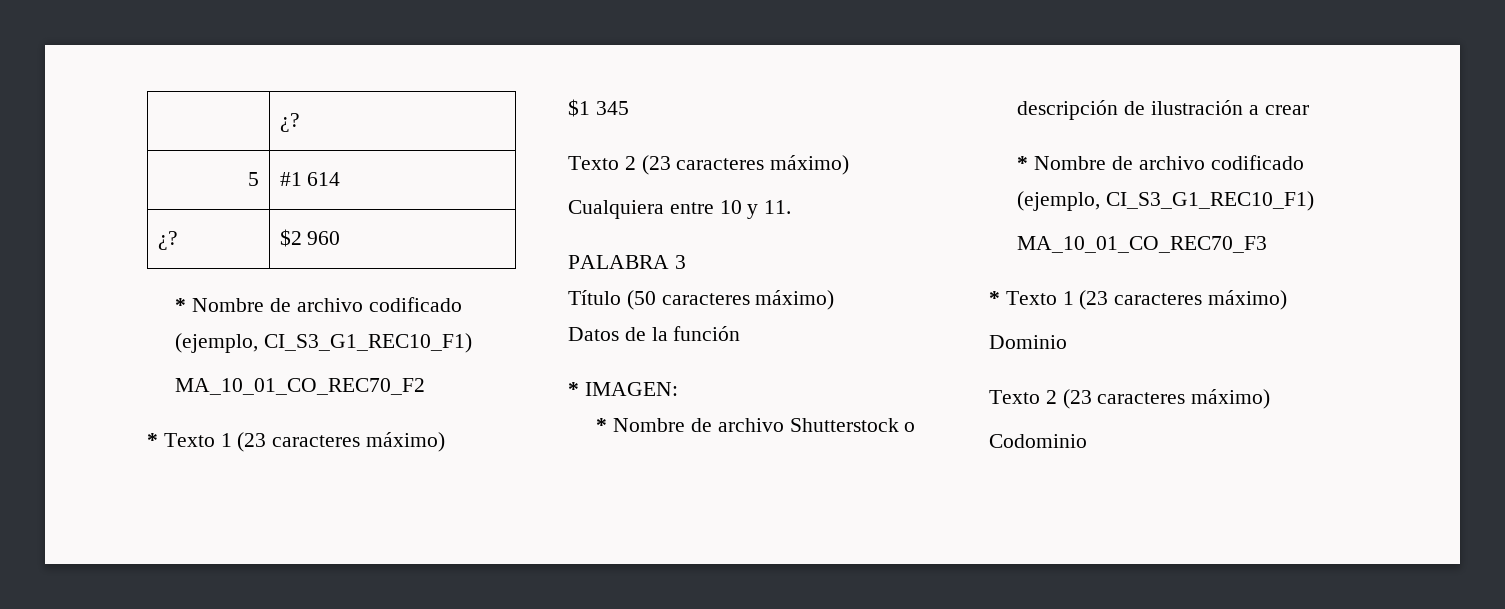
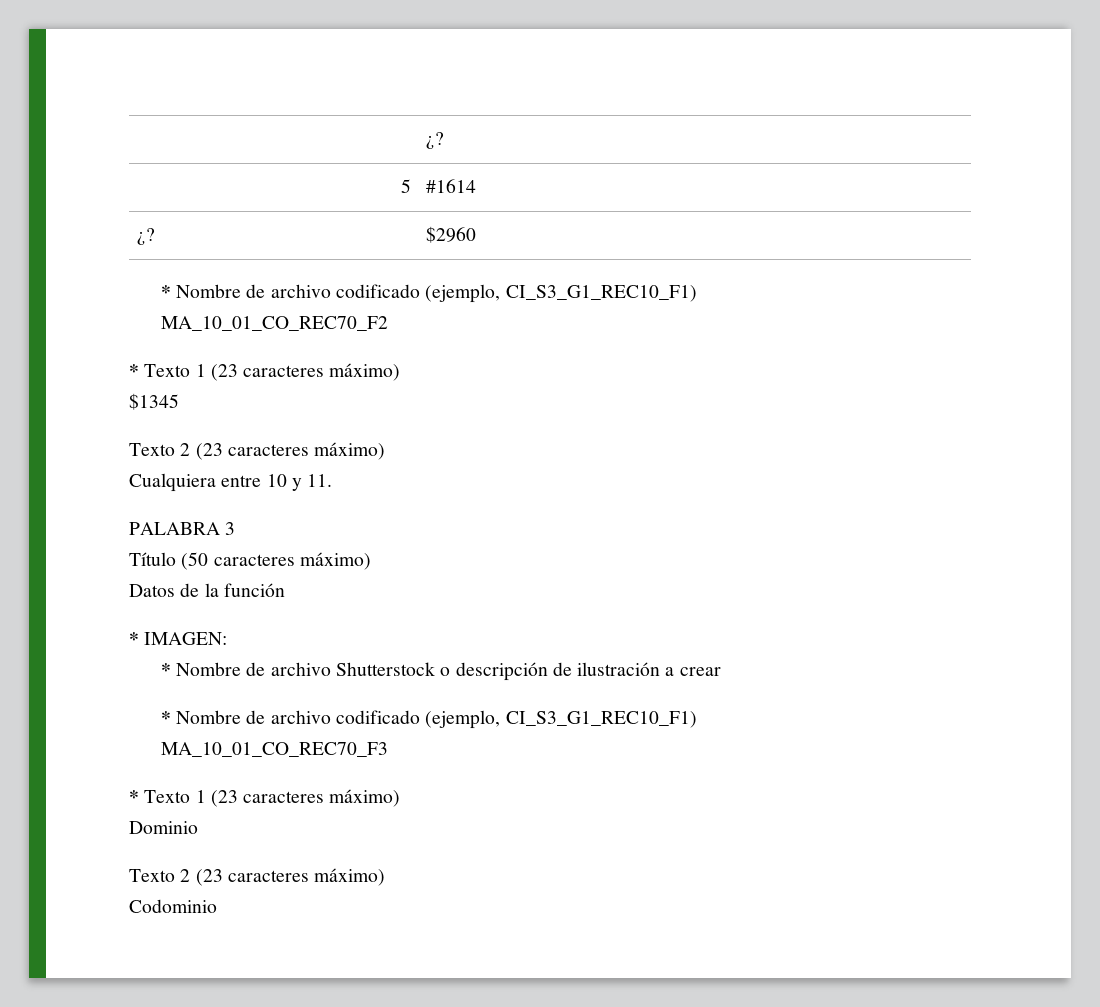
[279,172,341,186] #1 614 -> [426,179,477,193] #1614
[279,229,341,247] $2 960 -> [426,226,477,243] $2960
[568,99,629,117] $1 345 -> [129,393,179,410] $1345

